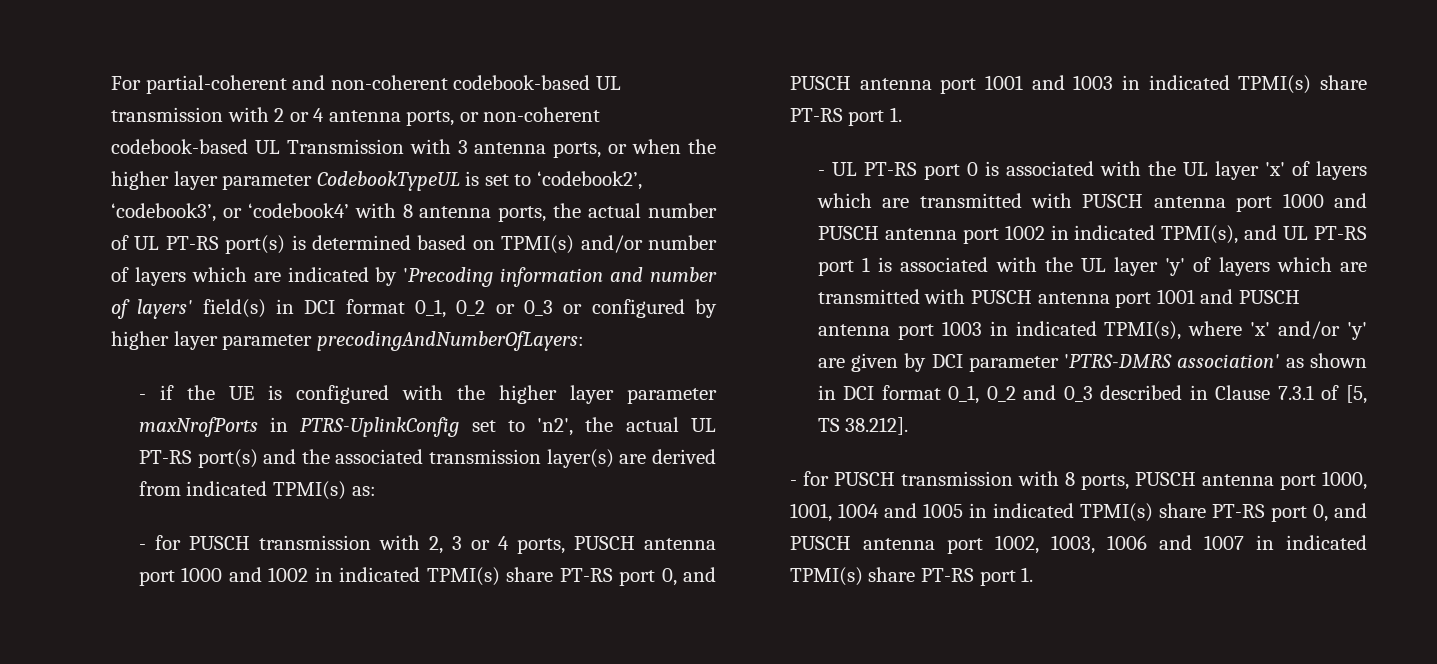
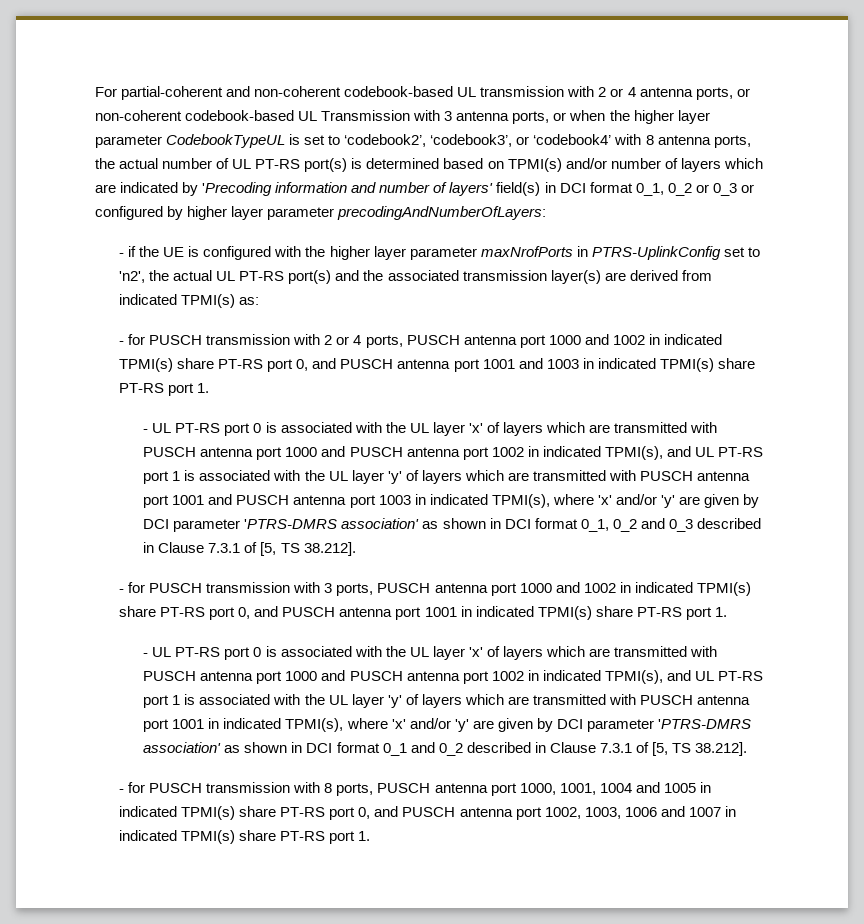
[428,536,462,554] 2, 3 -> [324,335,333,345] 2
(909, 426) none -> [119,582,751,596] [119,606,727,620] [143,646,718,660] [143,670,763,684] [143,694,751,708] [143,718,751,732] [143,742,748,756] // - for PUSCH transmission with 3 ports, PUSCH antenna port 1000 and 1002 in indicated TPMI(s) share PT-RS port 0, and PUSCH antenna port 1001 in indicated TPMI(s) share PT-RS port 1. // - UL PT-RS port 0 is associated with the UL layer 'x' of layers which are transmitted with PUSCH antenna port 1000 and PUSCH antenna port 1002 in indicated TPMI(s), and UL PT-RS port 1 is associated with the UL layer 'y' of layers which are transmitted with PUSCH antenna port 1001 in indicated TPMI(s), where 'x' and/or 'y' are given by DCI parameter 'PTRS-DMRS association' as shown in DCI format 0_1 and 0_2 described in Clause 7.3.1 of [5, TS 38.212].

